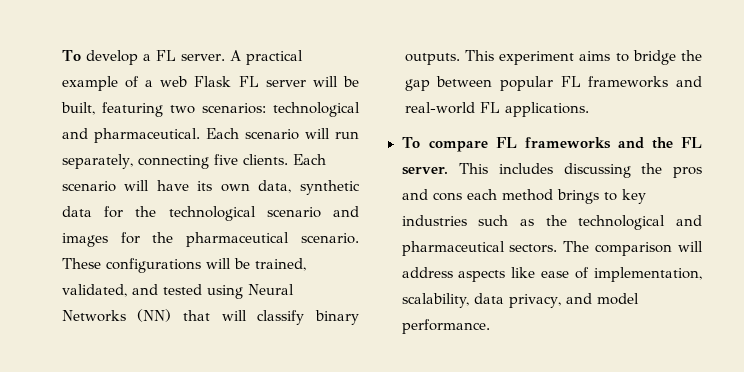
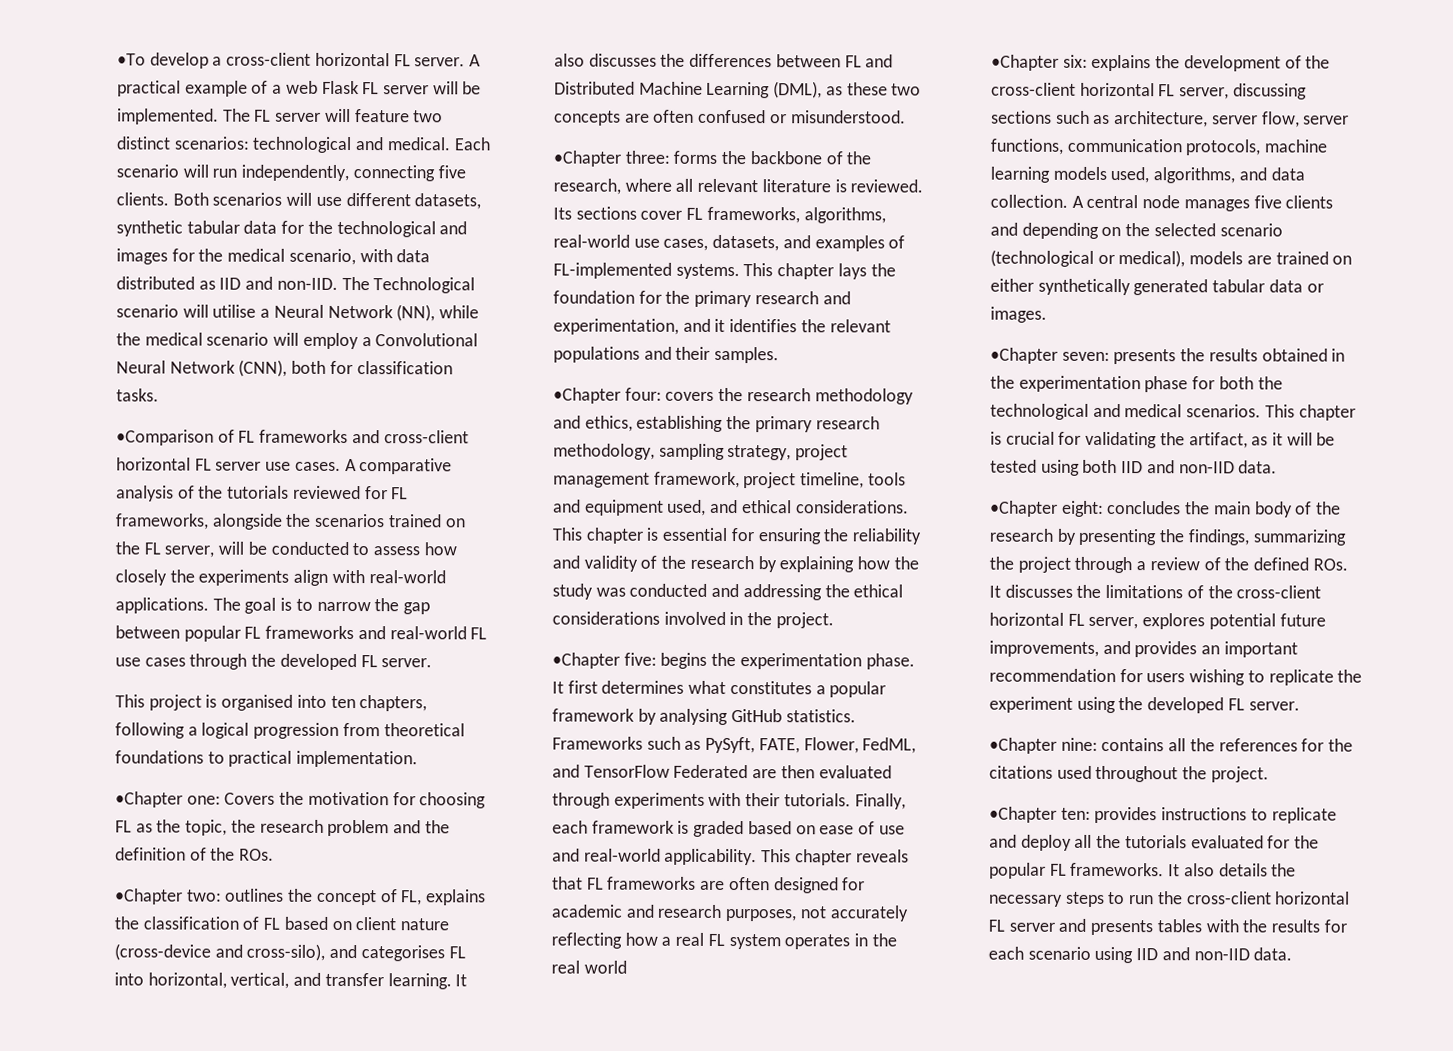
[61,50,81,61] To -> [116,53,146,66] •To
(151, 57) none -> [226,52,390,67] cross-client horizontal
[60,102,195,117] built, featuring two -> [116,108,444,125] [115,136,171,150] implemented. The FL server will feature two distinct
[93,128,200,143] pharmaceutical. -> [386,137,451,151] medical.
[61,154,133,169] separately, -> [241,164,350,182] independently,
[292,154,326,165] [61,180,360,195] Each scenario will have its own data, synthetic -> [172,192,482,210] [115,220,240,237] Both scenarios will use different datasets, synthetic tabular
[266,207,321,218] scenario -> (436, 229) none
[186,232,359,247] [61,258,306,273] [61,284,294,299] [61,309,359,325] [404,50,676,65] pharmaceutical scenario. These configurations will be trained, validated, and tested using Neural Networks (NN) that will classify binary outputs. This experiment aims to bridge -> [227,248,431,266] [115,276,476,294] [115,304,479,322] [115,332,479,350] [115,359,453,377] [115,388,159,402] [115,429,469,446] [115,457,453,475] [115,485,409,502] [114,513,466,530] [114,541,457,558] [114,569,446,586] [114,597,371,614] medical scenario, with data distributed as IID and non-IID. The Technological scenario will utilise a Neural Network (NN), while the medical scenario will employ a Convolutional Neural Network (CNN), both for classification tasks. // •Comparison of FL frameworks and cross-client horizontal FL server use cases. A comparative analysis of the tutorials reviewed for FL frameworks, alongside the scenarios trained on the FL server, will be conducted to assess how closely the experiments align with real-world applications. The goal is to narrow
[504,102,589,117] [401,137,702,152] [401,163,702,178] [401,189,646,204] [401,215,702,230] [401,241,703,256] [401,267,702,282] [401,293,640,308] [401,319,490,334] applications. // To compare FL frameworks and the FL server. This includes discussing the pros and cons each method brings to key industries such as the technological and pharmaceutical sectors. The comparison will address aspects like ease of implementation, scalability, data privacy, and model performance. -> [114,653,433,671] [114,694,428,712] [114,722,465,739] [114,750,419,768] [114,791,487,809] [114,819,450,837] [114,847,275,861] [114,888,486,906] [113,916,449,931] [113,943,466,962] [113,972,468,990] [553,53,894,68] [553,81,922,99] [553,109,906,126] [552,150,872,167] [552,178,924,195] [552,206,886,224] [552,234,906,252] [552,262,896,280] [552,290,851,308] [552,318,891,335] [552,346,780,364] [552,387,914,405] [552,415,880,433] [552,443,849,461] [552,471,906,489] [552,499,909,516] [551,527,921,545] [551,555,919,573] [551,583,904,601] [551,611,834,629] [551,652,915,670] [551,680,887,698] [551,708,856,726] [551,736,917,754] [551,764,892,779] [551,792,906,810] [551,820,905,838] [551,848,909,866] [551,876,866,894] [550,904,909,922] [550,932,897,950] [550,960,627,974] [990,54,1331,72] [990,82,1307,100] [990,110,1350,128] [989,138,1329,156] [989,166,1305,184] [989,194,1334,212] [989,222,1283,239] [989,249,1353,268] [989,278,1324,296] [989,306,1047,323] [989,347,1346,365] [989,375,1283,393] [989,403,1356,421] [989,431,1336,449] [989,459,1278,476] [989,500,1341,518] [988,528,1346,546] [988,556,1348,574] [988,584,1322,599] [988,612,1326,630] [988,640,1298,658] [988,668,1363,686] [988,696,1300,714] [988,737,1353,754] [988,765,1269,783] [988,806,1337,824] [988,834,1319,851] [988,862,1297,879] [988,891,1351,907] [987,918,1347,936] [987,946,1293,964] use cases through the developed FL server. // This project is organised into ten chapters, following a logical progression from theoretical foundations to practical implementation. // •Chapter one: Covers the motivation for choosing FL as the topic, the research problem and the definition of the ROs. // •Chapter two: outlines the concept of FL, explains the classification of FL based on client nature (cross-device and cross-silo), and categorises FL into horizontal, vertical, and transfer learning. It also discusses the differences between FL and Distributed Machine Learning (DML), as these two concepts are often confused or misunderstood. // •Chapter three: forms the backbone of the research, where all relevant literature is reviewed. Its sections cover FL frameworks, algorithms, real-world use cases, datasets, and examples of FL-implemented systems. This chapter lays the foundation for the primary research and experimentation, and it identifies the relevant populations and their samples. // •Chapter four: covers the research methodology and ethics, establishing the primary research methodology, sampling strategy, project management framework, project timeline, tools and equipment used, and ethical considerations. This chapter is essential for ensuring the reliability and validity of the research by explaining how the study was conducted and addressing the ethical considerations involved in the project. // •Chapter five: begins the experimentation phase. It first determines what constitutes a popular framework by analysing GitHub statistics. Frameworks such as PySyft, FATE, Flower, FedML, and TensorFlow Federated are then evaluated through experiments with their tutorials. Finally, each framework is graded based on ease of use and real-world applicability. This chapter reveals that FL frameworks are often designed for academic and research purposes, not accurately reflecting how a real FL system operates in the real world // •Chapter six: explains the development of the cross-client horizontal FL server, discussing sections such as architecture, server flow, server functions, communication protocols, machine learning models used, algorithms, and data collection. A central node manages five clients and depending on the selected scenario (technological or medical), models are trained on either synthetically generated tabular data or images. // •Chapter seven: presents the results obtained in the experimentation phase for both the technological and medical scenarios. This chapter is crucial for validating the artifact, as it will be tested using both IID and non-IID data. // •Chapter eight: concludes the main body of the research by presenting the findings, summarizing the project through a review of the defined ROs. It discusses the limitations of the cross-client horizontal FL server, explores potential future improvements, and provides an important recommendation for users wishing to replicate the experiment using the developed FL server. // •Chapter nine: contains all the references for the citations used throughout the project. // •Chapter ten: provides instructions to replicate and deploy all the tutorials evaluated for the popular FL frameworks. It also details the necessary steps to run the cross-client horizontal FL server and presents tables with the results for each scenario using IID and non-IID data.

